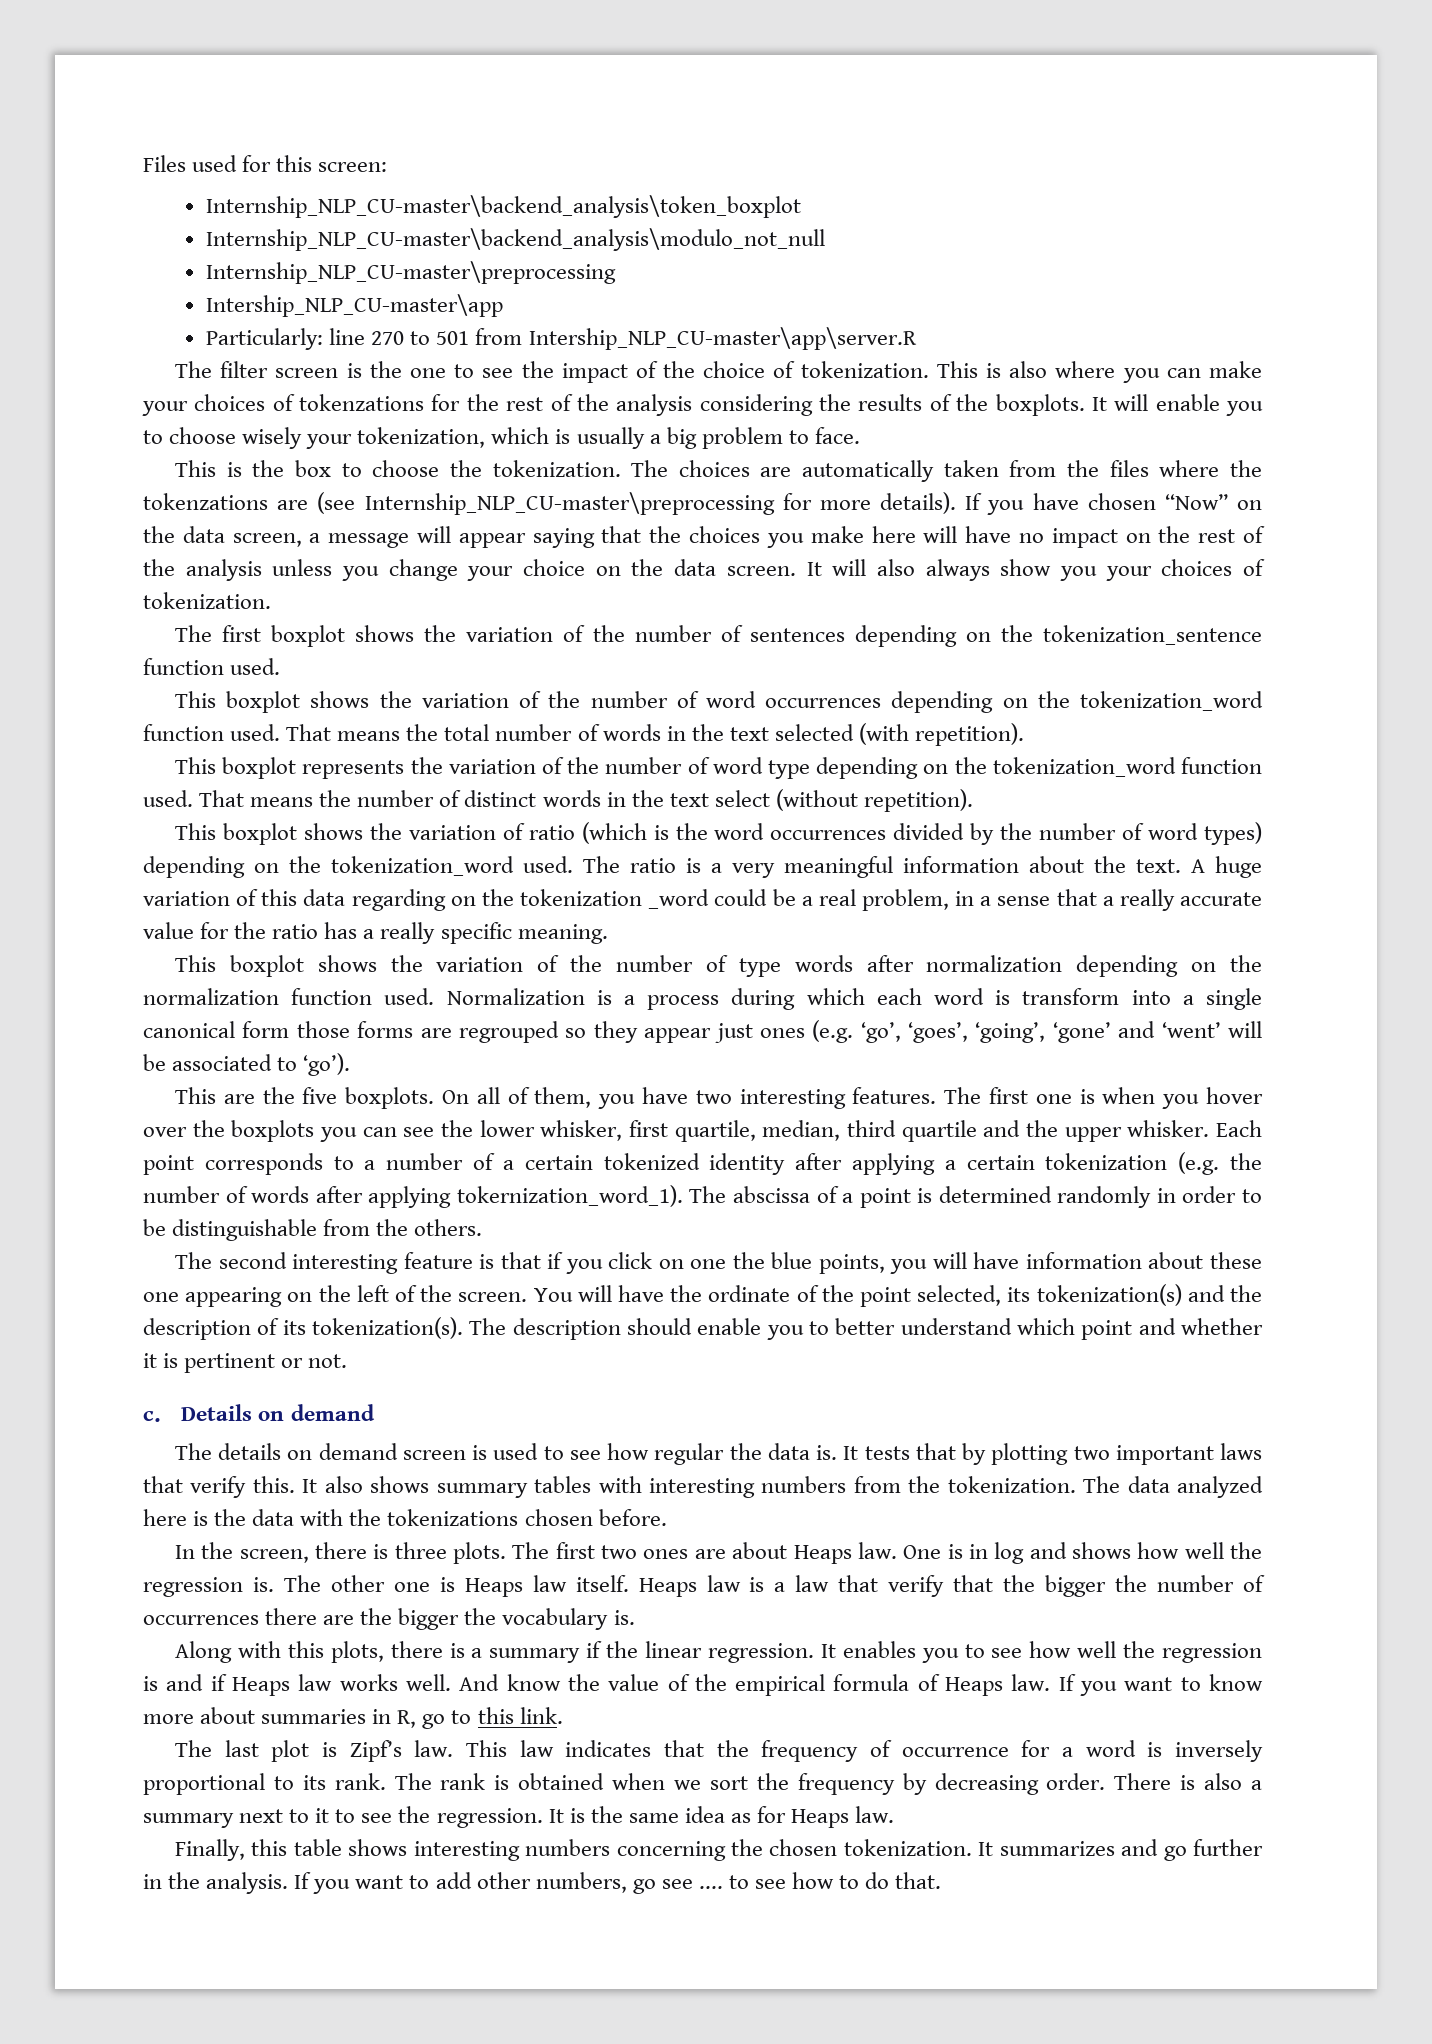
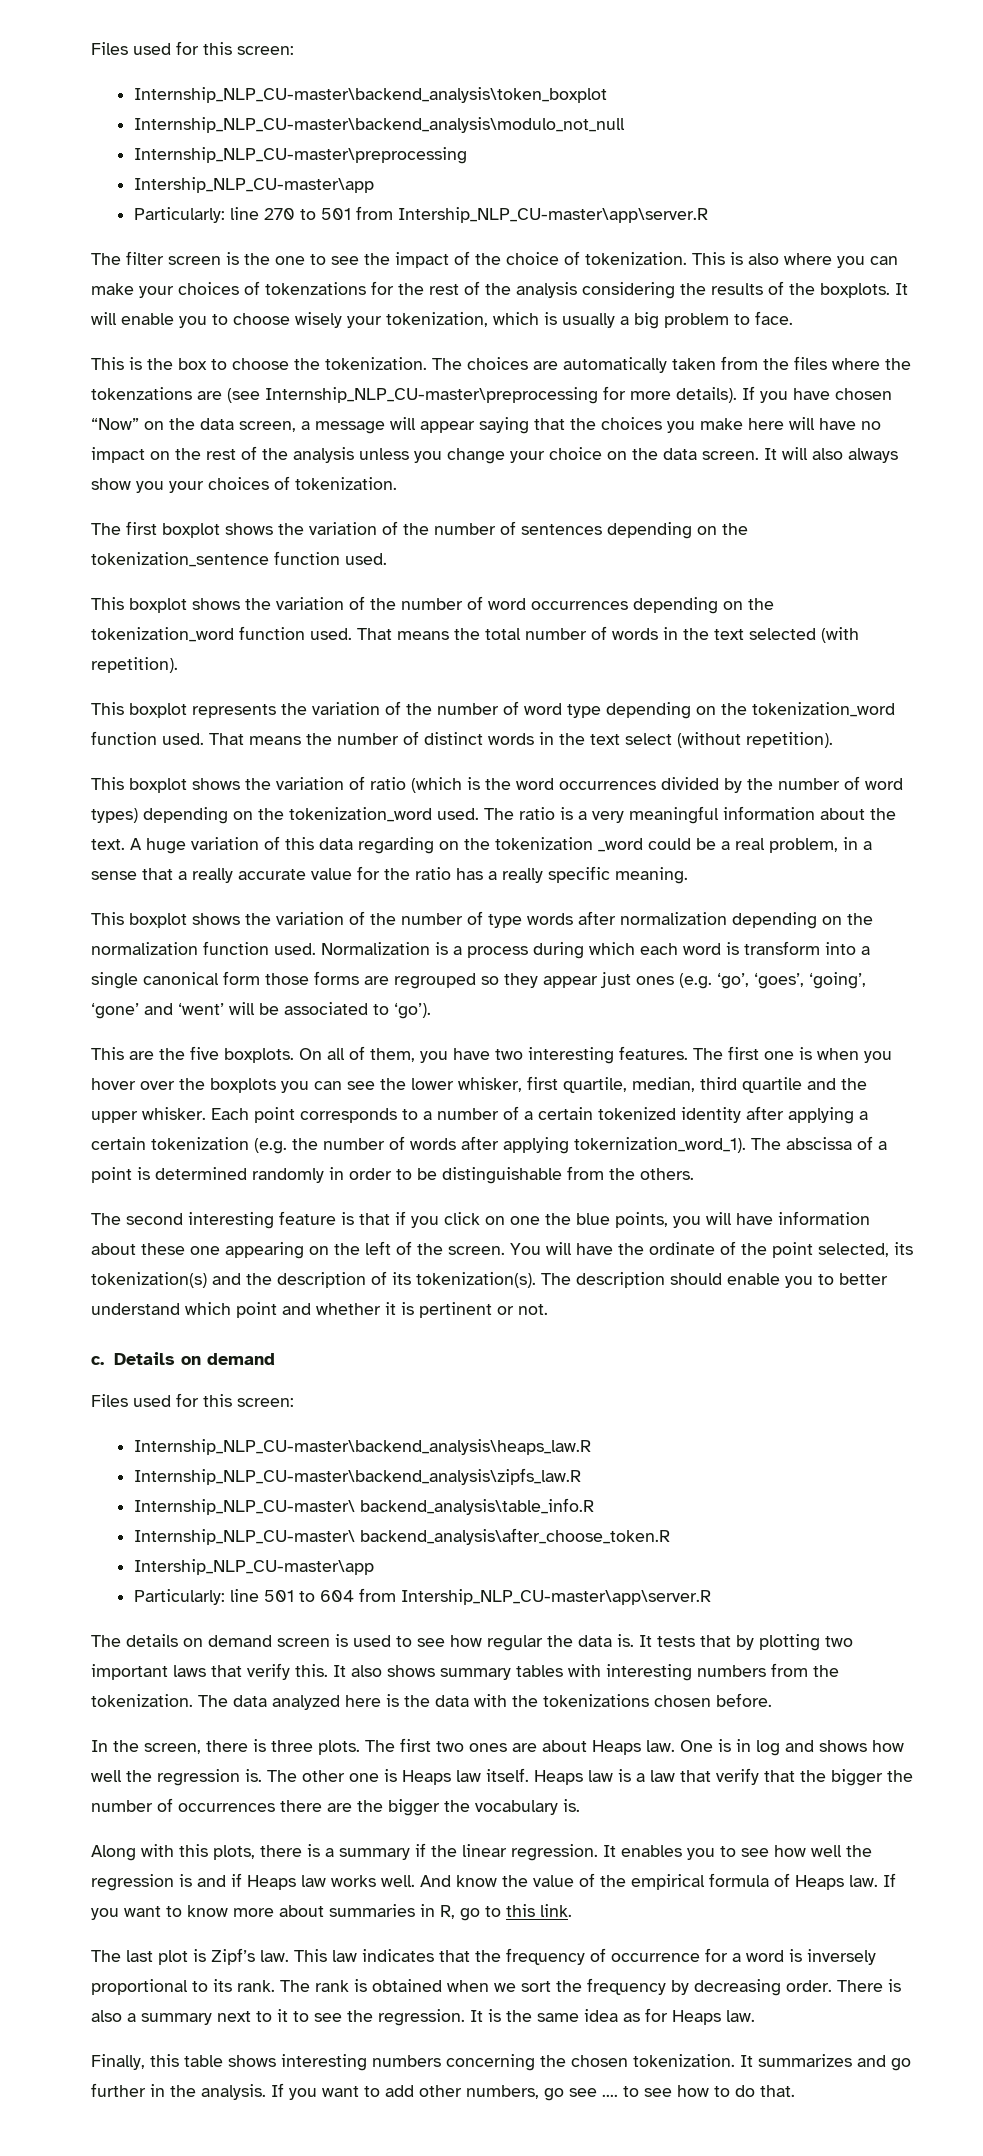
(375, 1412) none -> [91,1393,294,1407] [133,1439,591,1455] [133,1468,581,1485] [133,1498,594,1515] [133,1528,670,1545] [133,1559,374,1575] [133,1588,711,1605] // Files used for this screen: // Internship_NLP_CU-master\backend_analysis\heaps_law.R // Internship_NLP_CU-master\backend_analysis\zipfs_law.R // Internship_NLP_CU-master\ backend_analysis\table_info.R // Internship_NLP_CU-master\ backend_analysis\after_choose_token.R // Intership_NLP_CU-master\app // Particularly: line 501 to 604 from Intership_NLP_CU-master\app\server.R

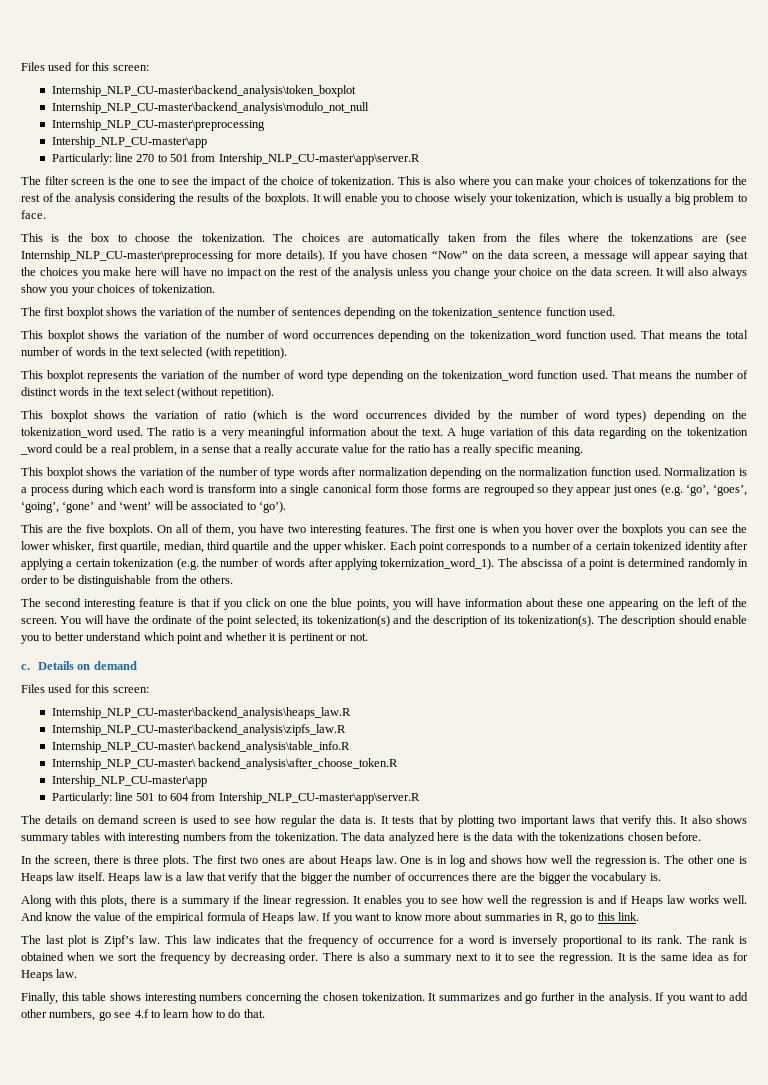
[602,2086,672,2097] .... to see -> [134,1009,190,1018] 4.f to learn

